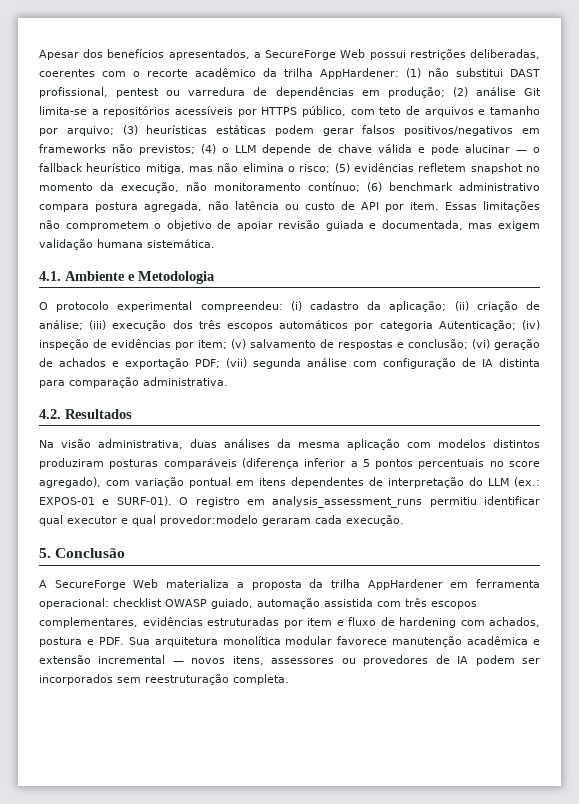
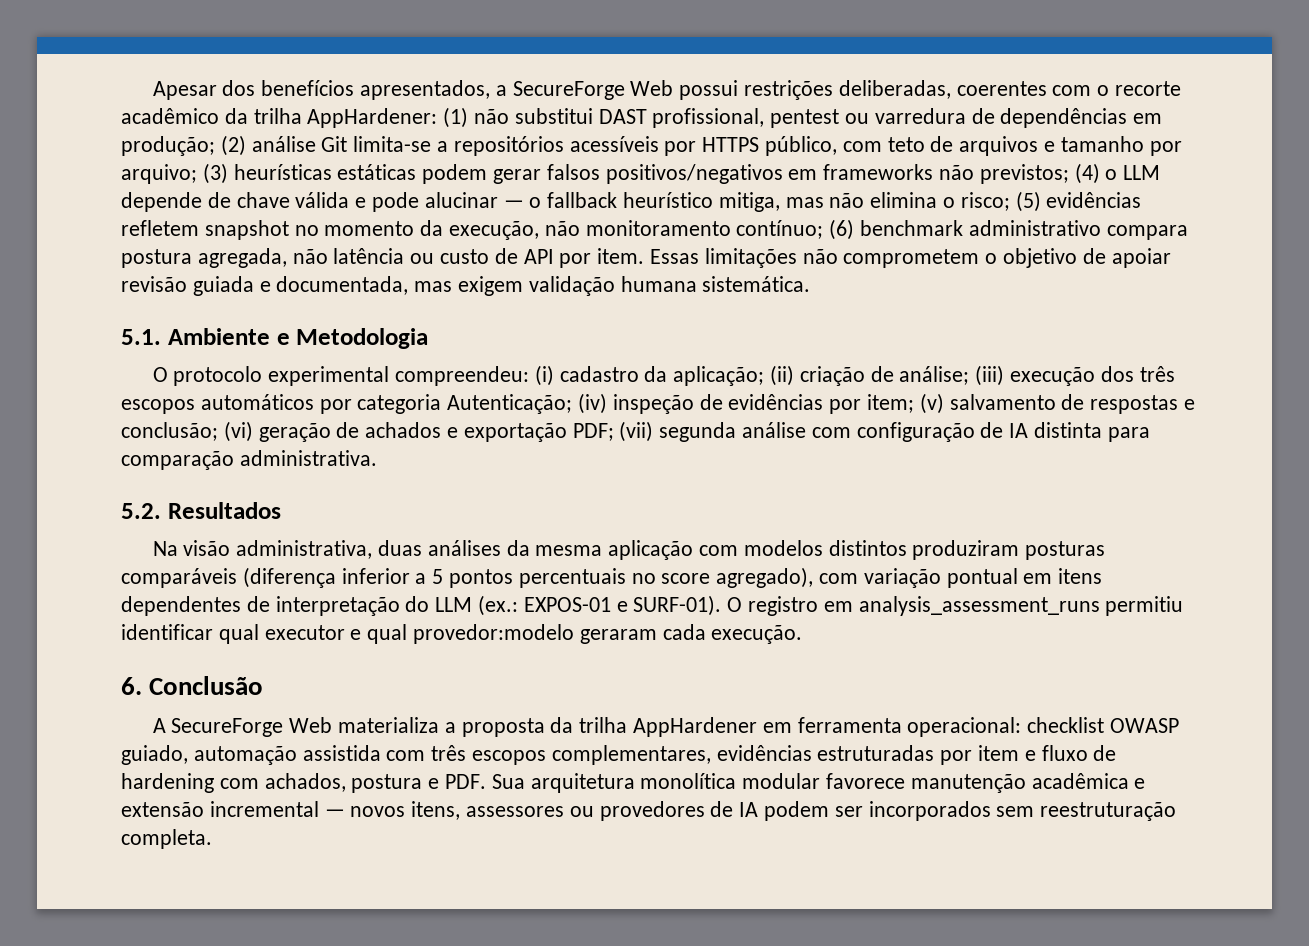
[39,271,61,281] 4.1. -> [121,329,161,345] 5.1.
[39,409,61,419] 4.2. -> [121,503,161,519] 5.2.
[39,548,51,558] 5. -> [121,677,142,695] 6.

